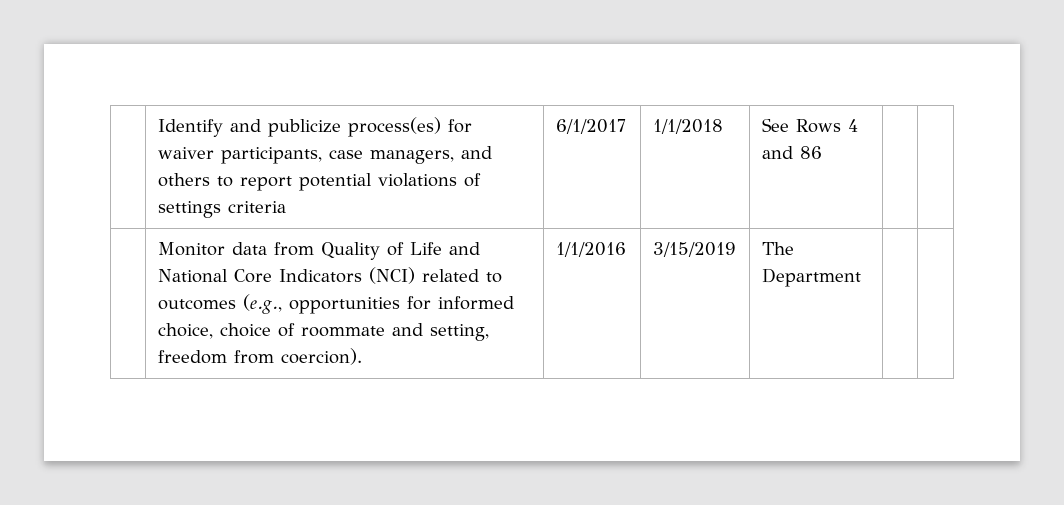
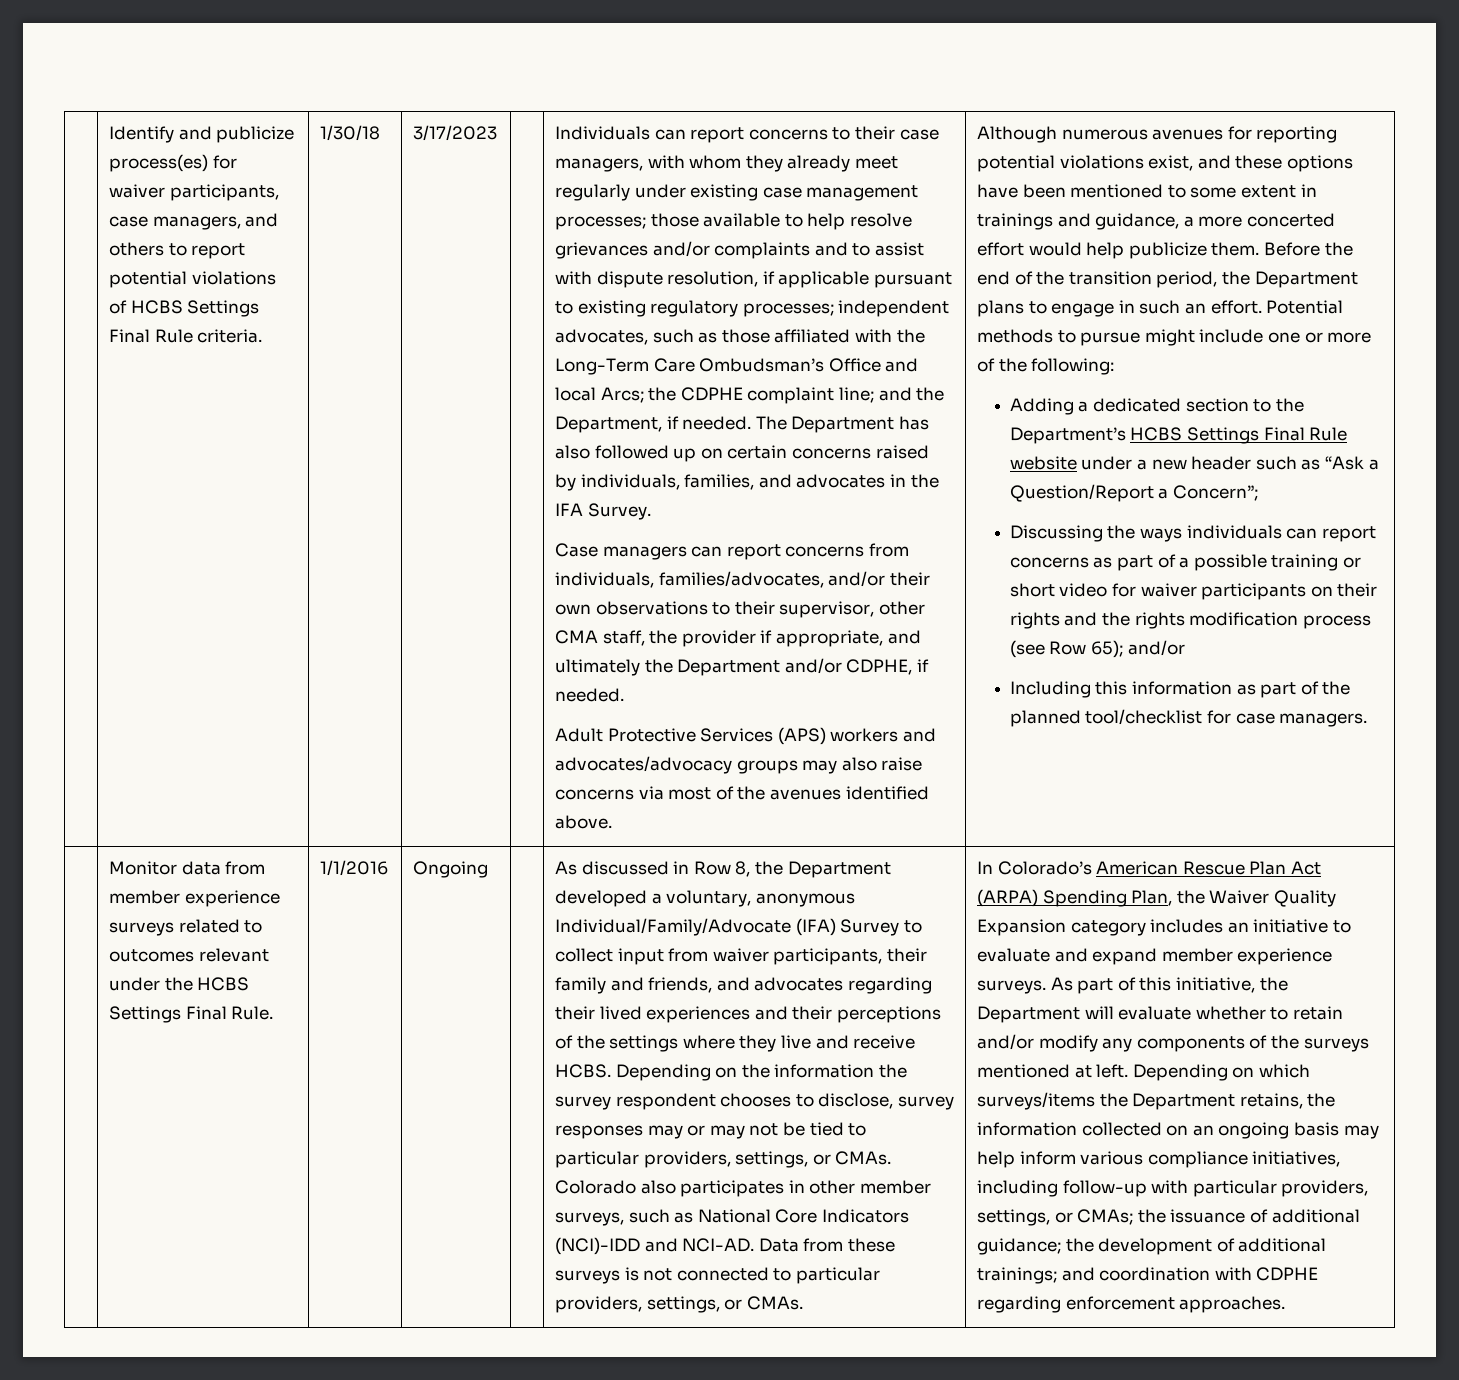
[157,201,286,218] [555,119,626,134] [652,119,723,134] [761,118,858,133] [761,146,822,159] [157,242,480,260] [157,267,502,284] [157,294,514,314] [157,323,489,341] [157,348,362,365] [555,242,626,257] [652,242,736,257] [761,242,794,255] [761,268,861,287] settings criteria | 6/1/2017 | 1/1/2018 | See Rows 4 and 86 | | // | Monitor data from Quality of Life and National Core Indicators (NCI) related to outcomes (e.g., opportunities for informed choice, choice of roommate and setting, freedom from coercion). | 1/1/2016 | 3/15/2019 | The Department | | -> [130,300,260,317] [108,329,263,343] [319,125,380,141] [412,125,497,141] [554,126,939,143] [554,155,898,172] [554,184,919,201] [554,213,912,230] [554,241,924,259] [554,271,952,288] [554,300,950,317] [554,329,925,345] [554,358,919,375] [554,387,945,404] [554,416,929,433] [554,445,929,462] [554,474,939,491] [554,503,651,520] [554,543,909,560] [554,571,930,588] [554,601,925,618] [554,630,921,647] [554,658,929,676] [554,688,624,702] [554,727,936,745] [554,756,923,774] [554,786,929,800] [554,815,612,829] [976,126,1338,143] [976,155,1353,172] [976,184,1317,198] [976,213,1335,230] [976,242,1353,259] [976,271,1358,288] [976,300,1344,317] [976,329,1372,346] [976,358,1115,375] [1009,398,1304,415] [1009,427,1348,444] [1009,456,1379,470] [1009,484,1259,502] [1009,525,1376,542] [1009,554,1362,571] [1009,583,1378,600] [1009,612,1371,629] [1009,640,1185,658] [1009,681,1351,698] [1009,709,1368,727] [108,861,266,875] [108,890,280,907] [108,919,263,936] [108,948,269,962] [108,977,250,991] [108,1006,274,1023] [319,860,388,876] [412,861,488,878] [554,861,891,878] [554,890,855,907] [554,918,922,936] [554,948,927,965] [554,977,932,994] [554,1006,941,1023] [554,1035,916,1052] [554,1064,907,1081] [554,1093,954,1110] [554,1122,867,1139] [554,1151,892,1168] [554,1180,931,1197] [554,1209,909,1226] [554,1237,895,1255] [554,1267,880,1284] [554,1296,803,1313] [976,861,1321,875] [976,889,1336,907] [976,919,1351,936] [976,948,1333,965] [976,977,1288,994] [976,1006,1343,1023] [976,1034,1369,1052] [976,1064,1310,1081] [976,1092,1336,1110] [976,1122,1379,1139] [976,1151,1341,1168] [976,1180,1369,1197] [976,1209,1360,1226] [976,1238,1327,1255] [976,1267,1319,1284] [976,1296,1286,1313] HCBS Settings Final Rule criteria. | 1/30/18 | 3/17/2023 | | Individuals can report concerns to their case managers, with whom they already meet regularly under existing case management processes; those available to help resolve grievances and/or complaints and to assist with dispute resolution, if applicable pursuant to existing regulatory processes; independent advocates, such as those affiliated with the Long-Term Care Ombudsman’s Office and local Arcs; the CDPHE complaint line; and the Department, if needed. The Department has also followed up on certain concerns raised by individuals, families, and advocates in the IFA Survey. // Case managers can report concerns from individuals, families/advocates, and/or their own observations to their supervisor, other CMA staff, the provider if appropriate, and ultimately the Department and/or CDPHE, if needed. // Adult Protective Services (APS) workers and advocates/advocacy groups may also raise concerns via most of the avenues identified above. | Although numerous avenues for reporting potential violations exist, and these options have been mentioned to some extent in trainings and guidance, a more concerted effort would help publicize them. Before the end of the transition period, the Department plans to engage in such an effort. Potential methods to pursue might include one or more of the following: // Adding a dedicated section to the Department’s HCBS Settings Final Rule website under a new header such as “Ask a Question/Report a Concern”; // Discussing the ways individuals can report concerns as part of a possible training or short video for waiver participants on their rights and the rights modification process (see Row 65); and/or // Including this information as part of the planned tool/checklist for case managers. // | Monitor data from member experience surveys related to outcomes relevant under the HCBS Settings Final Rule. | 1/1/2016 | Ongoing | | As discussed in Row 8, the Department developed a voluntary, anonymous Individual/Family/Advocate (IFA) Survey to collect input from waiver participants, their family and friends, and advocates regarding their lived experiences and their perceptions of the settings where they live and receive HCBS. Depending on the information the survey respondent chooses to disclose, survey responses may or may not be tied to particular providers, settings, or CMAs. Colorado also participates in other member surveys, such as National Core Indicators (NCI)-IDD and NCI-AD. Data from these surveys is not connected to particular providers, settings, or CMAs. | In Colorado’s American Rescue Plan Act (ARPA) Spending Plan, the Waiver Quality Expansion category includes an initiative to evaluate and expand member experience surveys. As part of this initiative, the Department will evaluate whether to retain and/or modify any components of the surveys mentioned at left. Depending on which surveys/items the Department retains, the information collected on an ongoing basis may help inform various compliance initiatives, including follow-up with particular providers, settings, or CMAs; the issuance of additional guidance; the development of additional trainings; and coordination with CDPHE regarding enforcement approaches.

